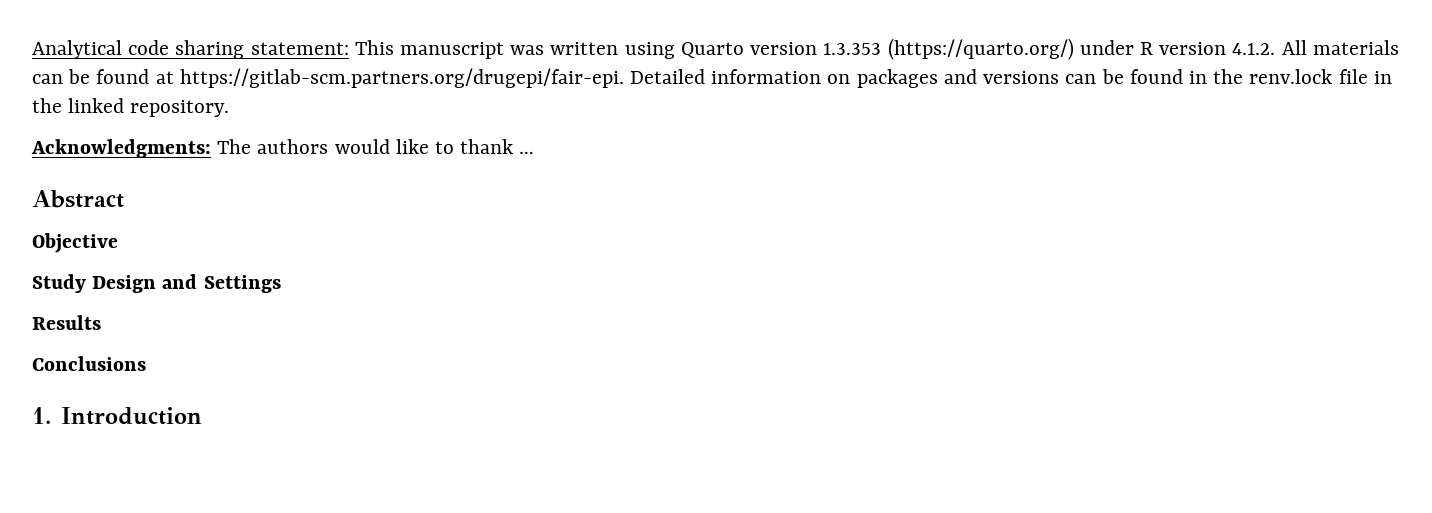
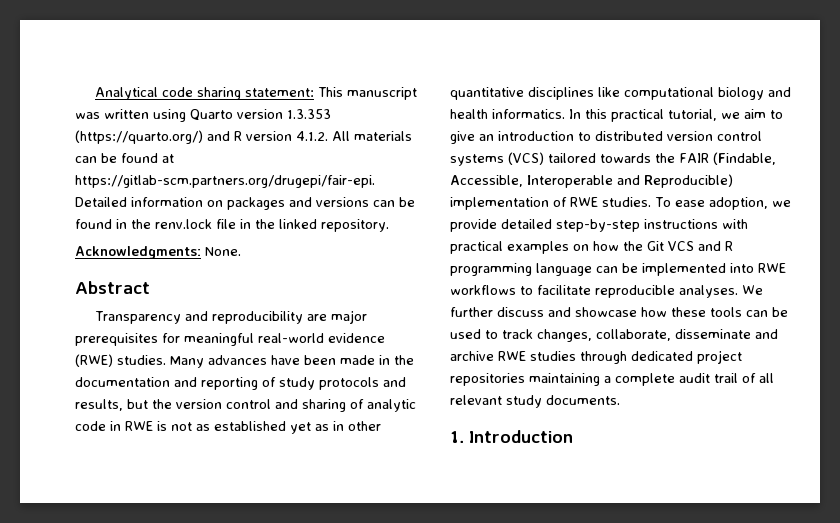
[1079,40,1134,55] under -> [206,131,230,141] and
[217,139,535,154] [32,190,124,208] [32,233,118,253] [32,274,281,293] [32,315,101,330] [32,356,146,371] The authors would like to thank … // Abstract // Objective // Study Design and Settings // Results // Conclusions -> [205,247,241,256] [75,281,150,294] [95,310,368,324] [75,333,385,346] [75,354,414,368] [75,377,406,390] [75,399,416,412] [75,421,381,434] [450,87,791,100] [450,109,783,122] [450,131,762,144] [450,152,776,166] [450,174,733,188] [450,197,791,210] [450,219,748,232] [450,241,733,254] [450,263,786,276] [450,285,763,298] [450,307,788,317] [450,329,778,342] [450,350,742,364] [450,373,774,386] [450,395,620,408] None. // Abstract // Transparency and reproducibility are major prerequisites for meaningful real-world evidence (RWE) studies. Many advances have been made in the documentation and reporting of study protocols and results, but the version control and sharing of analytic code in RWE is not as established yet as in other quantitative disciplines like computational biology and health informatics. In this practical tutorial, we aim to give an introduction to distributed version control systems (VCS) tailored towards the FAIR (Findable, Accessible, Interoperable and Reproducible) implementation of RWE studies. To ease adoption, we provide detailed step-by-step instructions with practical examples on how the Git VCS and R programming language can be implemented into RWE workflows to facilitate reproducible analyses. We further discuss and showcase how these tools can be used to track changes, collaborate, disseminate and archive RWE studies through dedicated project repositories maintaining a complete audit trail of all relevant study documents.

